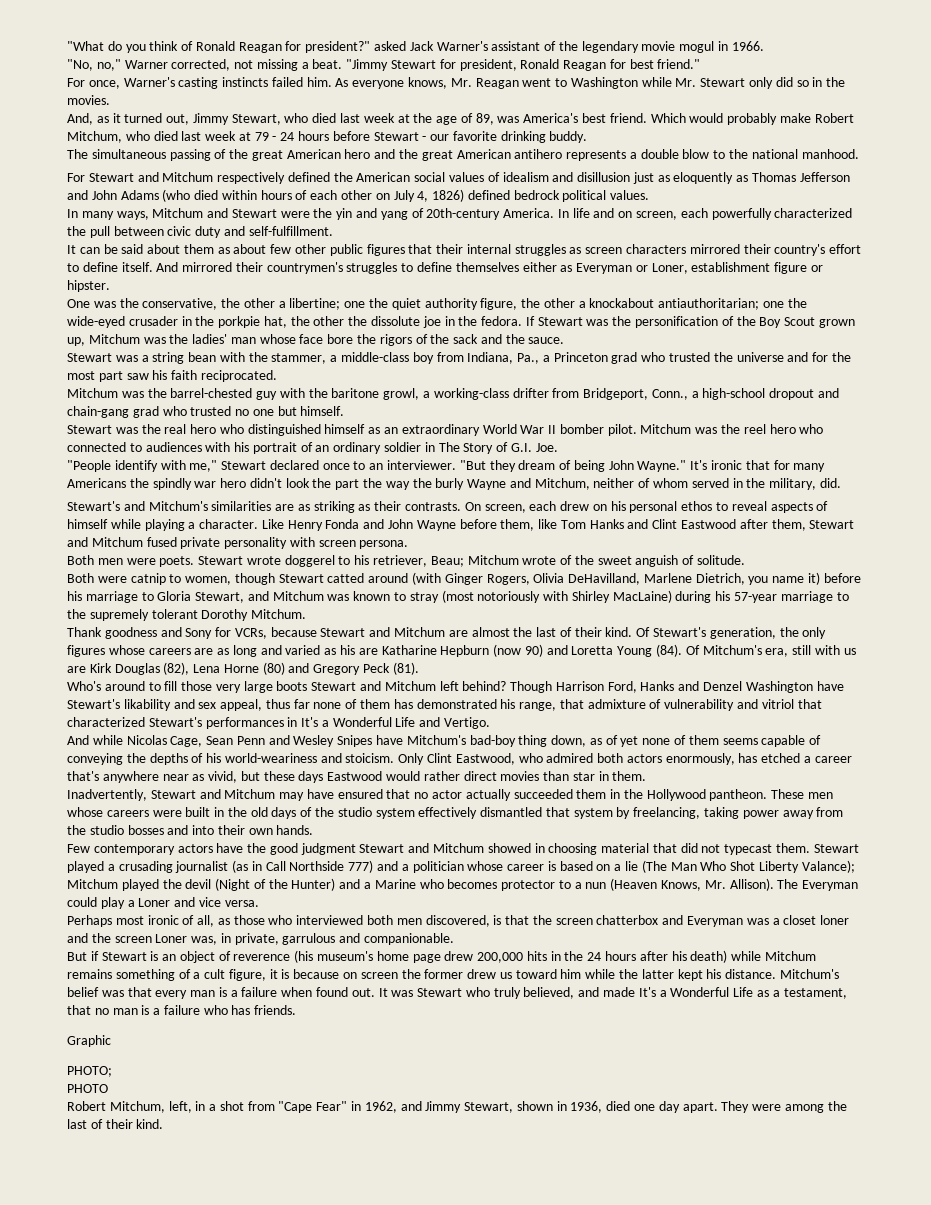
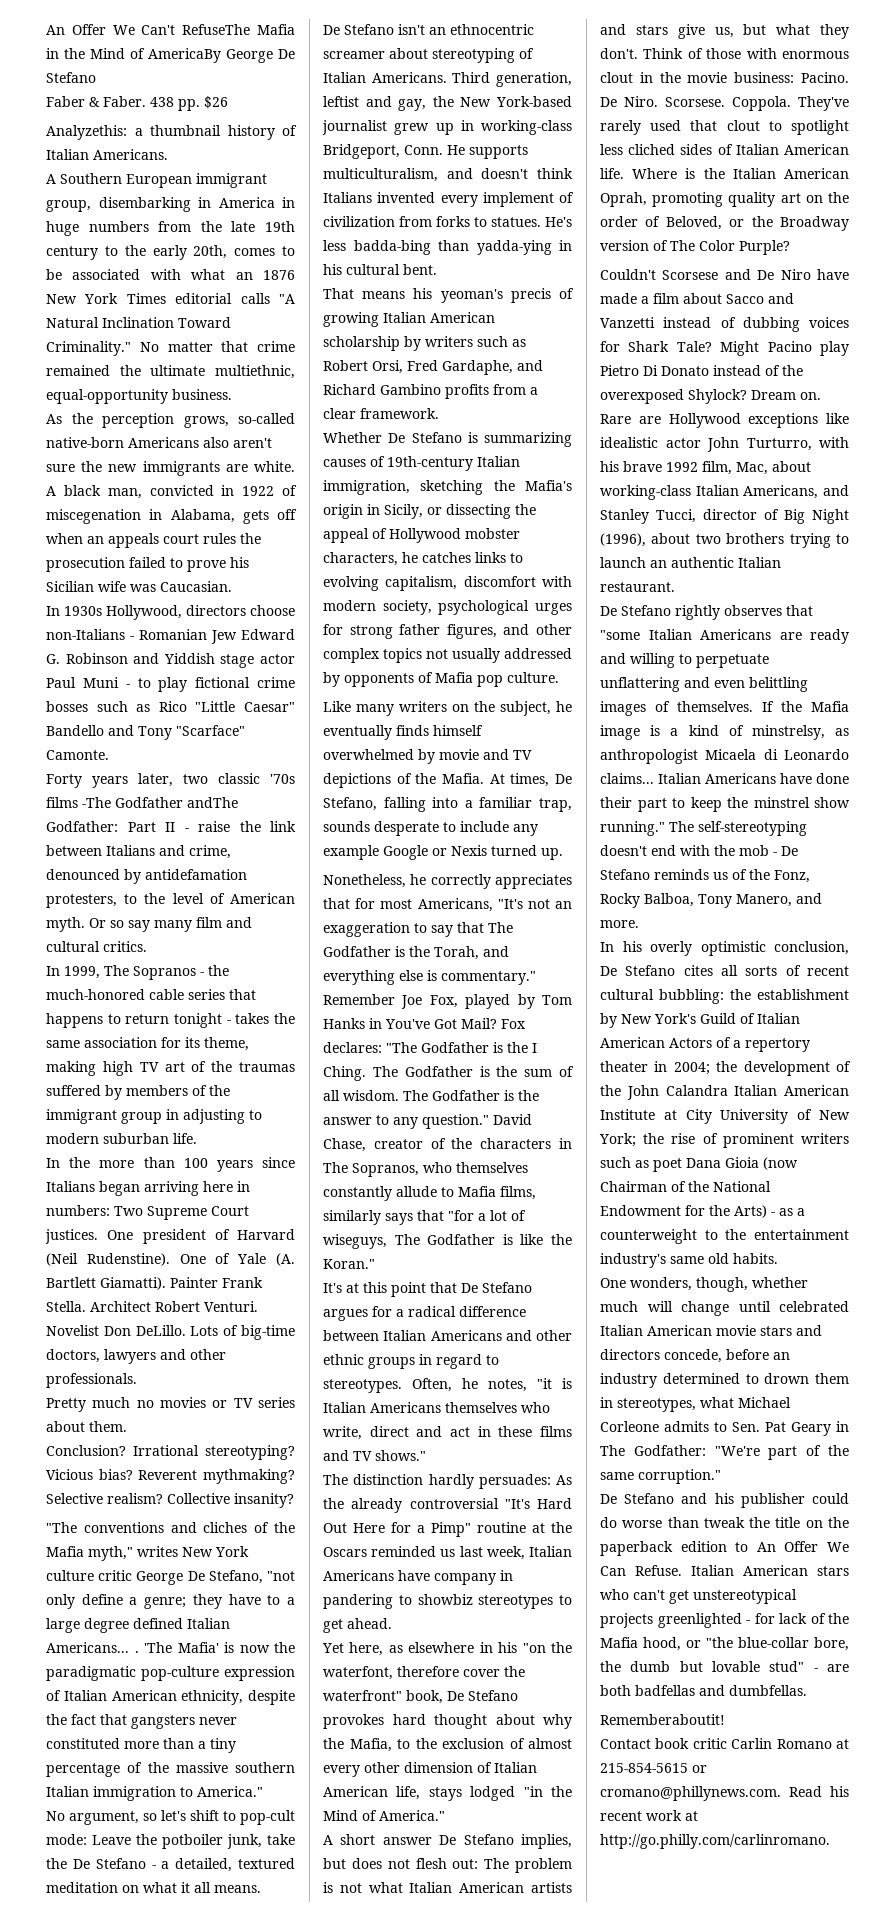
[67,41,764,53] [67,59,701,71] [67,77,846,89] [67,95,110,105] [67,113,854,125] [67,131,588,143] [67,149,859,161] [67,172,850,184] [67,189,650,202] [67,208,853,220] [67,226,333,238] [67,244,862,256] [67,262,824,274] [67,280,110,292] [67,298,807,310] [67,316,855,328] [67,334,565,346] [67,352,851,364] [67,370,277,382] [67,388,840,400] [67,406,345,418] [67,424,824,436] [67,442,558,454] [67,460,826,472] [67,478,841,490] [67,501,829,513] [67,519,855,531] [67,537,409,549] [67,555,746,567] [67,572,861,585] [67,590,849,603] [67,609,307,621] [67,627,827,639] [67,644,856,657] [67,662,419,675] [67,681,844,693] [67,699,822,711] [67,717,491,729] [67,735,822,747] [67,753,852,765] [67,771,647,783] [67,789,834,801] [67,807,844,819] [67,825,314,835] [67,843,859,855] [67,860,855,873] [67,878,859,891] [67,897,259,909] [67,915,850,927] [67,933,455,945] [67,950,816,963] [67,969,839,981] [67,987,847,999] [67,1005,297,1015] [67,1035,111,1047] [67,1066,112,1077] [67,1084,108,1093] [67,1101,847,1113] [67,1119,164,1129] "What do you think of Ronald Reagan for president?" asked Jack Warner's assistant of the legendary movie mogul in 1966. // "No, no," Warner corrected, not missing a beat. "Jimmy Stewart for president, Ronald Reagan for best friend." // For once, Warner's casting instincts failed him. As everyone knows, Mr. Reagan went to Washington while Mr. Stewart only did so in the movies. // And, as it turned out, Jimmy Stewart, who died last week at the age of 89, was America's best friend. Which would probably make Robert Mitchum, who died last week at 79 - 24 hours before Stewart - our favorite drinking buddy. // The simultaneous passing of the great American hero and the great American antihero represents a double blow to the national manhood. // For Stewart and Mitchum respectively defined the American social values of idealism and disillusion just as eloquently as Thomas Jefferson and John Adams (who died within hours of each other on July 4, 1826) defined bedrock political values. // In many ways, Mitchum and Stewart were the yin and yang of 20th-century America. In life and on screen, each powerfully characterized the pull between civic duty and self-fulfillment. // It can be said about them as about few other public figures that their internal struggles as screen characters mirrored their country's effort to define itself. And mirrored their countrymen's struggles to define themselves either as Everyman or Loner, establishment figure or hipster. // One was the conservative, the other a libertine; one the quiet authority figure, the other a knockabout antiauthoritarian; one the wide-eyed crusader in the porkpie hat, the other the dissolute joe in the fedora. If Stewart was the personification of the Boy Scout grown up, Mitchum was the ladies' man whose face bore the rigors of the sack and the sauce. // Stewart was a string bean with the stammer, a middle-class boy from Indiana, Pa., a Princeton grad who trusted the universe and for the most part saw his faith reciprocated. // Mitchum was the barrel-chested guy with the baritone growl, a working-class drifter from Bridgeport, Conn., a high-school dropout and chain-gang grad who trusted no one but himself. // Stewart was the real hero who distinguished himself as an extraordinary World War II bomber pilot. Mitchum was the reel hero who connected to audiences with his portrait of an ordinary soldier in The Story of G.I. Joe. // "People identify with me," Stewart declared once to an interviewer. "But they dream of being John Wayne." It's ironic that for many Americans the spindly war hero didn't look the part the way the burly Wayne and Mitchum, neither of whom served in the military, did. // Stewart's and Mitchum's similarities are as striking as their contrasts. On screen, each drew on his personal ethos to reveal aspects of himself while playing a character. Like Henry Fonda and John Wayne before them, like Tom Hanks and Clint Eastwood after them, Stewart and Mitchum fused private personality with screen persona. // Both men were poets. Stewart wrote doggerel to his retriever, Beau; Mitchum wrote of the sweet anguish of solitude. // Both were catnip to women, though Stewart catted around (with Ginger Rogers, Olivia DeHavilland, Marlene Dietrich, you name it) before his marriage to Gloria Stewart, and Mitchum was known to stray (most notoriously with Shirley MacLaine) during his 57-year marriage to the supremely tolerant Dorothy Mitchum. // Thank goodness and Sony for VCRs, because Stewart and Mitchum are almost the last of their kind. Of Stewart's generation, the only figures whose careers are as long and varied as his are Katharine Hepburn (now 90) and Loretta Young (84). Of Mitchum's era, still with us are Kirk Douglas (82), Lena Horne (80) and Gregory Peck (81). // Who's around to fill those very large boots Stewart and Mitchum left behind? Though Harrison Ford, Hanks and Denzel Washington have Stewart's likability and sex appeal, thus far none of them has demonstrated his range, that admixture of vulnerability and vitriol that characterized Stewart's performances in It's a Wonderful Life and Vertigo. // And while Nicolas Cage, Sean Penn and Wesley Snipes have Mitchum's bad-boy thing down, as of yet none of them seems capable of conveying the depths of his world-weariness and stoicism. Only Clint Eastwood, who admired both actors enormously, has etched a career that's anywhere near as vivid, but these days Eastwood would rather direct movies than star in them. // Inadvertently, Stewart and Mitchum may have ensured that no actor actually succeeded them in the Hollywood pantheon. These men whose careers were built in the old days of the studio system effectively dismantled that system by freelancing, taking power away from the studio bosses and into their own hands. // Few contemporary actors have the good judgment Stewart and Mitchum showed in choosing material that did not typecast them. Stewart played a crusading journalist (as in Call Northside 777) and a politician whose career is based on a lie (The Man Who Shot Liberty Valance); Mitchum played the devil (Night of the Hunter) and a Marine who becomes protector to a nun (Heaven Knows, Mr. Allison). The Everyman could play a Loner and vice versa. // Perhaps most ironic of all, as those who interviewed both men discovered, is that the screen chatterbox and Everyman was a closet loner and the screen Loner was, in private, garrulous and companionable. // But if Stewart is an object of reverence (his museum's home page drew 200,000 hits in the 24 hours after his death) while Mitchum remains something of a cult figure, it is because on screen the former drew us toward him while the latter kept his distance. Mitchum's belief was that every man is a failure when found out. It was Stewart who truly believed, and made It's a Wonderful Life as a testament, that no man is a failure who has friends. // Graphic // PHOTO; // PHOTO // Robert Mitchum, left, in a shot from "Cape Fear" in 1962, and Jimmy Stewart, shown in 1936, died one day apart. They were among the last of their kind. -> [46,24,295,35] [46,48,295,63] [46,72,96,83] [46,96,228,111] [46,125,297,140] [46,149,168,160] [46,173,267,188] [46,197,295,212] [46,221,295,236] [46,245,295,260] [46,269,295,280] [46,293,295,304] [46,317,231,328] [46,341,295,356] [46,365,295,379] [46,389,232,404] [46,413,295,428] [46,437,272,448] [46,461,295,476] [46,485,297,499] [46,509,297,524] [46,533,261,548] [46,557,249,572] [46,581,232,592] [46,605,295,620] [46,629,295,644] [46,653,295,668] [46,677,295,692] [46,701,295,712] [46,725,245,740] [46,750,109,760] [46,773,295,788] [46,797,238,808] [46,821,296,832] [46,845,231,859] [46,869,247,884] [46,893,295,908] [46,917,252,932] [46,941,147,952] [46,965,229,980] [46,989,256,1000] [46,1013,295,1028] [46,1037,249,1051] [46,1061,295,1076] [46,1085,230,1100] [46,1109,262,1124] [46,1133,197,1144] [46,1157,295,1172] [46,1181,250,1196] [46,1205,249,1220] [45,1229,295,1244] [46,1253,295,1266] [46,1277,263,1290] [46,1301,258,1312] [46,1325,295,1340] [46,1349,226,1364] [46,1373,137,1388] [46,1397,295,1412] [46,1421,127,1432] [46,1445,295,1460] [46,1469,295,1484] [46,1493,294,1508] [46,1522,295,1533] [46,1546,249,1561] [46,1570,295,1585] [46,1594,295,1609] [46,1618,230,1633] [46,1642,295,1653] [46,1666,295,1681] [46,1690,295,1705] [46,1714,237,1729] [46,1738,236,1753] [46,1762,295,1777] [46,1786,263,1801] [46,1810,295,1825] [46,1834,295,1849] [46,1858,295,1872] [46,1882,261,1893] [323,24,534,35] [323,48,534,63] [323,72,572,87] [323,96,572,111] [322,120,572,135] [323,144,528,159] [323,168,573,182] [323,192,574,207] [323,216,572,227] [323,240,572,255] [323,264,437,275] [323,288,574,303] [323,312,495,327] [323,336,526,351] [323,360,543,375] [323,384,538,399] [323,408,439,419] [323,432,572,447] [323,456,520,471] [323,480,572,495] [323,504,536,519] [323,528,520,543] [323,552,523,566] [323,576,572,591] [323,600,572,615] [323,624,572,639] [323,648,572,663] [323,672,559,687] [323,701,572,716] [323,725,483,740] [323,749,532,764] [323,773,572,788] [323,797,572,812] [323,821,538,836] [323,845,563,860] [323,874,572,889] [323,898,572,912] [323,922,513,937] [323,946,509,960] [323,970,536,985] [323,994,572,1009] [323,1018,526,1029] [323,1042,537,1053] [323,1066,574,1081] [323,1090,539,1101] [323,1114,532,1129] [323,1138,572,1152] [323,1162,528,1177] [323,1186,536,1201] [323,1210,526,1225] [323,1234,572,1249] [323,1259,375,1269] [323,1282,532,1297] [323,1306,526,1321] [323,1330,572,1341] [323,1354,499,1369] [323,1378,572,1393] [323,1402,550,1413] [323,1426,572,1440] [323,1450,426,1461] [323,1474,572,1489] [323,1498,572,1513] [323,1522,572,1537] [323,1546,572,1560] [323,1570,513,1585] [323,1594,572,1609] [323,1618,392,1633] [322,1642,572,1656] [323,1666,525,1680] [323,1690,518,1704] [323,1714,572,1729] [323,1738,572,1752] [323,1762,537,1777] [323,1786,572,1801] [323,1810,445,1821] [323,1834,572,1849] [323,1858,572,1873] [323,1882,572,1893] [600,24,849,39] [600,48,849,59] [600,72,849,83] [600,96,849,111] [600,120,849,135] [600,144,849,155] [600,168,849,179] [600,192,849,207] [600,216,849,231] [600,240,790,255] [600,269,849,280] [600,293,794,304] [600,317,849,332] [600,341,849,356] [600,365,803,376] [600,389,821,404] [600,413,849,428] [600,437,849,452] [600,461,811,475] [600,485,849,500] [600,509,849,524] [600,533,849,548] [600,557,781,568] [600,582,675,592] [600,605,813,620] [600,629,849,644] [600,653,769,668] [600,677,808,692] [600,701,849,716] [600,725,849,740] [600,749,849,764] [600,773,849,784] [600,797,850,812] [600,821,807,836] [600,845,798,856] [600,869,810,883] [600,893,822,908] [600,920,639,928] [600,941,849,956] [600,965,849,976] [600,989,849,1004] [600,1013,800,1028] [600,1037,810,1052] [600,1061,851,1076] [600,1085,849,1100] [600,1109,850,1124] [599,1133,849,1148] [600,1157,798,1172] [600,1181,771,1192] [600,1205,805,1218] [600,1229,849,1244] [600,1253,778,1268] [600,1277,808,1292] [600,1301,849,1316] [600,1325,822,1336] [600,1349,790,1363] [600,1373,849,1388] [600,1397,791,1412] [600,1421,849,1436] [600,1445,849,1460] [600,1469,721,1484] [600,1493,849,1508] [600,1517,849,1528] [600,1541,849,1556] [600,1565,849,1576] [600,1589,797,1604] [600,1613,849,1628] [600,1637,849,1651] [600,1661,849,1672] [600,1685,807,1696] [600,1714,725,1725] [600,1738,849,1749] [600,1763,707,1773] [600,1786,849,1801] [600,1810,698,1821] [600,1834,830,1849] An Offer We Can't RefuseThe Mafia in the Mind of AmericaBy George De Stefano // Faber & Faber. 438 pp. $26 // Analyzethis: a thumbnail history of Italian Americans. // A Southern European immigrant group, disembarking in America in huge numbers from the late 19th century to the early 20th, comes to be associated with what an 1876 New York Times editorial calls "A Natural Inclination Toward Criminality." No matter that crime remained the ultimate multiethnic, equal-opportunity business. // As the perception grows, so-called native-born Americans also aren't sure the new immigrants are white. A black man, convicted in 1922 of miscegenation in Alabama, gets off when an appeals court rules the prosecution failed to prove his Sicilian wife was Caucasian. // In 1930s Hollywood, directors choose non-Italians - Romanian Jew Edward G. Robinson and Yiddish stage actor Paul Muni - to play fictional crime bosses such as Rico "Little Caesar" Bandello and Tony "Scarface" Camonte. // Forty years later, two classic '70s films -The Godfather andThe Godfather: Part II - raise the link between Italians and crime, denounced by antidefamation protesters, to the level of American myth. Or so say many film and cultural critics. // In 1999, The Sopranos - the much-honored cable series that happens to return tonight - takes the same association for its theme, making high TV art of the traumas suffered by members of the immigrant group in adjusting to modern suburban life. // In the more than 100 years since Italians began arriving here in numbers: Two Supreme Court justices. One president of Harvard (Neil Rudenstine). One of Yale (A. Bartlett Giamatti). Painter Frank Stella. Architect Robert Venturi. Novelist Don DeLillo. Lots of big-time doctors, lawyers and other professionals. // Pretty much no movies or TV series about them. // Conclusion? Irrational stereotyping? Vicious bias? Reverent mythmaking? Selective realism? Collective insanity? // "The conventions and cliches of the Mafia myth," writes New York culture critic George De Stefano, "not only define a genre; they have to a large degree defined Italian Americans... . 'The Mafia' is now the paradigmatic pop-culture expression of Italian American ethnicity, despite the fact that gangsters never constituted more than a tiny percentage of the massive southern Italian immigration to America." // No argument, so let's shift to pop-cult mode: Leave the potboiler junk, take the De Stefano - a detailed, textured meditation on what it all means. // De Stefano isn't an ethnocentric screamer about stereotyping of Italian Americans. Third generation, leftist and gay, the New York-based journalist grew up in working-class Bridgeport, Conn. He supports multiculturalism, and doesn't think Italians invented every implement of civilization from forks to statues. He's less badda-bing than yadda-ying in his cultural bent. // That means his yeoman's precis of growing Italian American scholarship by writers such as Robert Orsi, Fred Gardaphe, and Richard Gambino profits from a clear framework. // Whether De Stefano is summarizing causes of 19th-century Italian immigration, sketching the Mafia's origin in Sicily, or dissecting the appeal of Hollywood mobster characters, he catches links to evolving capitalism, discomfort with modern society, psychological urges for strong father figures, and other complex topics not usually addressed by opponents of Mafia pop culture. // Like many writers on the subject, he eventually finds himself overwhelmed by movie and TV depictions of the Mafia. At times, De Stefano, falling into a familiar trap, sounds desperate to include any example Google or Nexis turned up. // Nonetheless, he correctly appreciates that for most Americans, "It's not an exaggeration to say that The Godfather is the Torah, and everything else is commentary." Remember Joe Fox, played by Tom Hanks in You've Got Mail? Fox declares: "The Godfather is the I Ching. The Godfather is the sum of all wisdom. The Godfather is the answer to any question." David Chase, creator of the characters in The Sopranos, who themselves constantly allude to Mafia films, similarly says that "for a lot of wiseguys, The Godfather is like the Koran." // It's at this point that De Stefano argues for a radical difference between Italian Americans and other ethnic groups in regard to stereotypes. Often, he notes, "it is Italian Americans themselves who write, direct and act in these films and TV shows." // The distinction hardly persuades: As the already controversial "It's Hard Out Here for a Pimp" routine at the Oscars reminded us last week, Italian Americans have company in pandering to showbiz stereotypes to get ahead. // Yet here, as elsewhere in his "on the waterfont, therefore cover the waterfront" book, De Stefano provokes hard thought about why the Mafia, to the exclusion of almost every other dimension of Italian American life, stays lodged "in the Mind of America." // A short answer De Stefano implies, but does not flesh out: The problem is not what Italian American artists and stars give us, but what they don't. Think of those with enormous clout in the movie business: Pacino. De Niro. Scorsese. Coppola. They've rarely used that clout to spotlight less cliched sides of Italian American life. Where is the Italian American Oprah, promoting quality art on the order of Beloved, or the Broadway version of The Color Purple? // Couldn't Scorsese and De Niro have made a film about Sacco and Vanzetti instead of dubbing voices for Shark Tale? Might Pacino play Pietro Di Donato instead of the overexposed Shylock? Dream on. Rare are Hollywood exceptions like idealistic actor John Turturro, with his brave 1992 film, Mac, about working-class Italian Americans, and Stanley Tucci, director of Big Night (1996), about two brothers trying to launch an authentic Italian restaurant. // De Stefano rightly observes that "some Italian Americans are ready and willing to perpetuate unflattering and even belittling images of themselves. If the Mafia image is a kind of minstrelsy, as anthropologist Micaela di Leonardo claims... Italian Americans have done their part to keep the minstrel show running." The self-stereotyping doesn't end with the mob - De Stefano reminds us of the Fonz, Rocky Balboa, Tony Manero, and more. // In his overly optimistic conclusion, De Stefano cites all sorts of recent cultural bubbling: the establishment by New York's Guild of Italian American Actors of a repertory theater in 2004; the development of the John Calandra Italian American Institute at City University of New York; the rise of prominent writers such as poet Dana Gioia (now Chairman of the National Endowment for the Arts) - as a counterweight to the entertainment industry's same old habits. // One wonders, though, whether much will change until celebrated Italian American movie stars and directors concede, before an industry determined to drown them in stereotypes, what Michael Corleone admits to Sen. Pat Geary in The Godfather: "We're part of the same corruption." // De Stefano and his publisher could do worse than tweak the title on the paperback edition to An Offer We Can Refuse. Italian American stars who can't get unstereotypical projects greenlighted - for lack of the Mafia hood, or "the blue-collar bore, the dumb but lovable stud" - are both badfellas and dumbfellas. // Rememberaboutit! // Contact book critic Carlin Romano at 215-854-5615 or cromano@phillynews.com. Read his recent work at http://go.philly.com/carlinromano.

